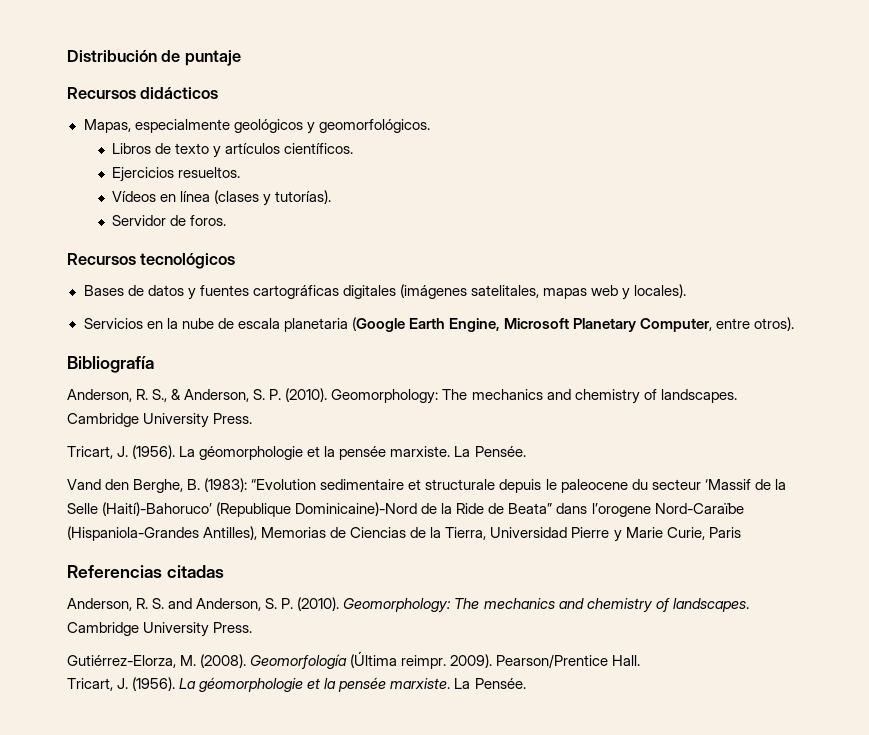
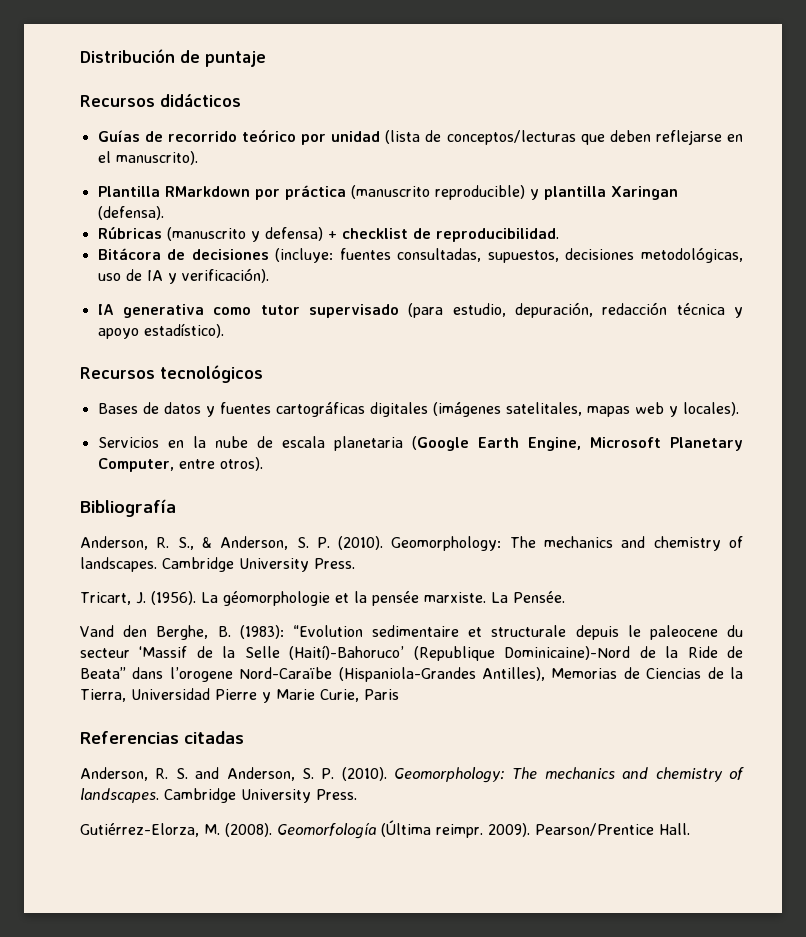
[83,119,430,134] [112,143,354,158] [112,167,241,182] [112,190,332,206] [112,215,227,226] Mapas, especialmente geológicos y geomorfológicos. // Libros de texto y artículos científicos. // Ejercicios resueltos. // Vídeos en línea (clases y tutorías). // Servidor de foros. -> [97,130,744,145] [97,151,198,165] [97,185,678,200] [97,206,164,220] [97,227,559,242] [97,247,743,263] [97,268,269,284] [97,302,744,318] [97,323,224,339] Guías de recorrido teórico por unidad (lista de conceptos/lecturas que deben reflejarse en el manuscrito). // Plantilla RMarkdown por práctica (manuscrito reproducible) y plantilla Xaringan (defensa). // Rúbricas (manuscrito y defensa) + checklist de reproducibilidad. // Bitácora de decisiones (incluye: fuentes consultadas, supuestos, decisiones metodológicas, uso de IA y verificación). // IA generativa como tutor supervisado (para estudio, depuración, redacción técnica y apoyo estadístico).
[67,677,526,692] // Tricart, J. (1956). La géomorphologie et la pensée marxiste. La Pensée. -> (690, 829) none

